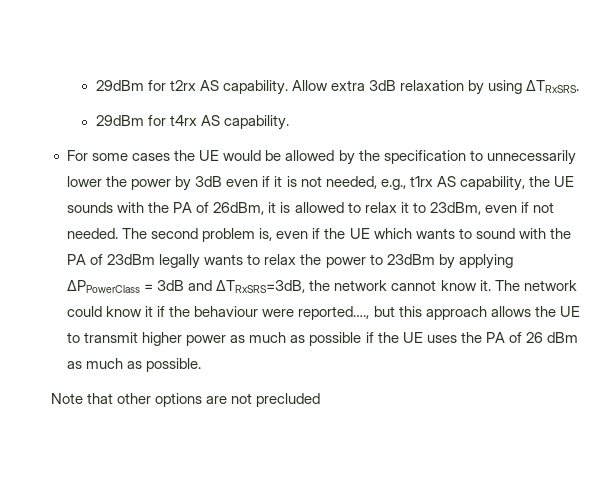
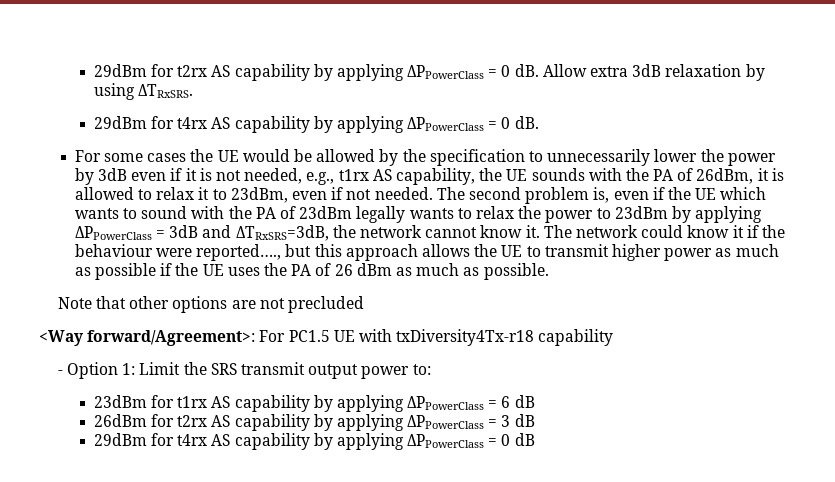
[222,80,288,95] capability. -> [234,64,539,81] capability by applying ΔPPowerClass = 0 dB.
[223,115,289,130] capability. -> [234,116,539,133] capability by applying ΔPPowerClass = 0 dB.
(320, 400) none -> [39,329,614,346] [57,362,431,379] [93,395,535,412] [93,414,535,431] [93,433,535,450] // <Way forward/Agreement>: For PC1.5 UE with txDiversity4Tx-r18 capability // - Option 1: Limit the SRS transmit output power to: // 23dBm for t1rx AS capability by applying ΔPPowerClass = 6 dB // 26dBm for t2rx AS capability by applying ΔPPowerClass = 3 dB // 29dBm for t4rx AS capability by applying ΔPPowerClass = 0 dB

